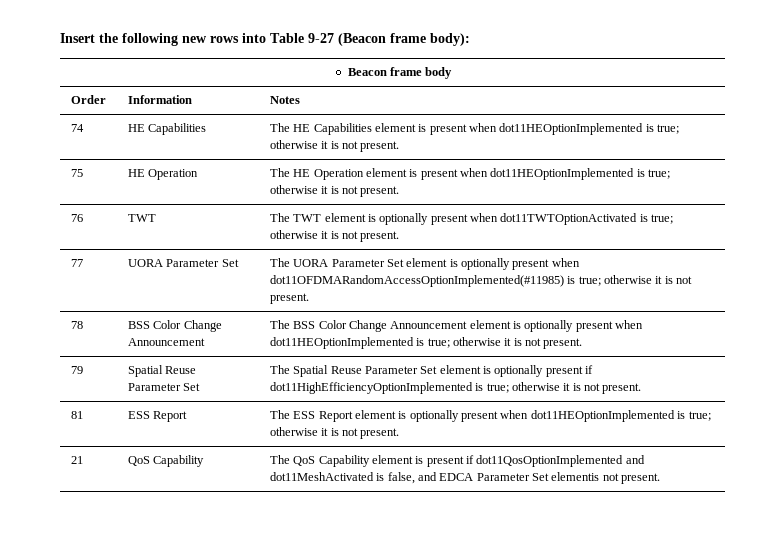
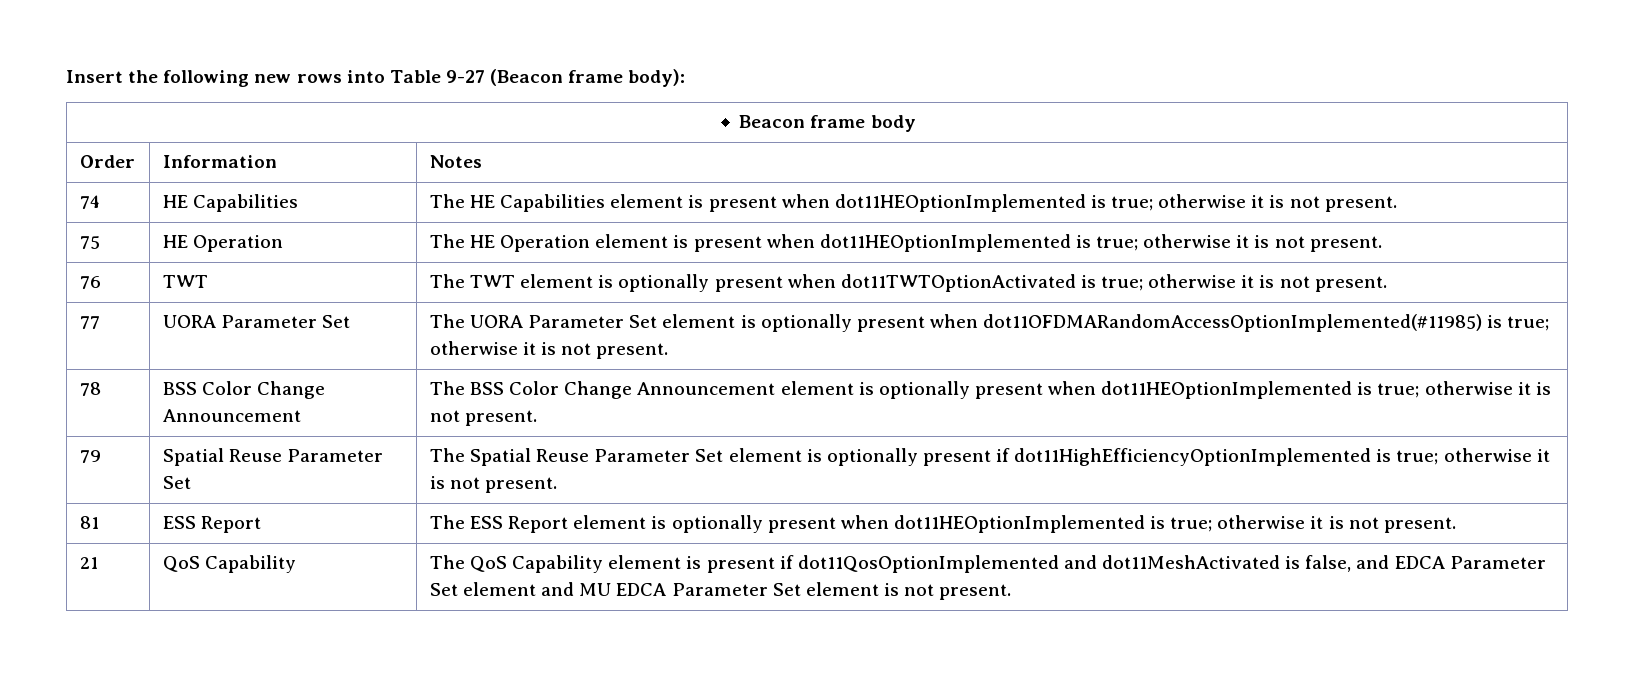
[551,472,600,481] elementis -> [463,582,899,596] element and MU EDCA Parameter Set element is

